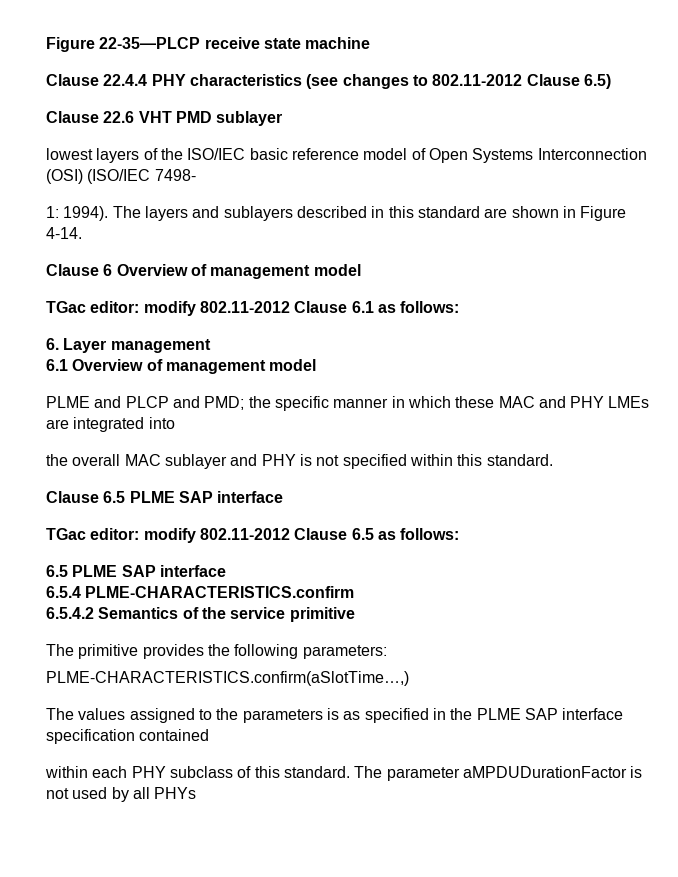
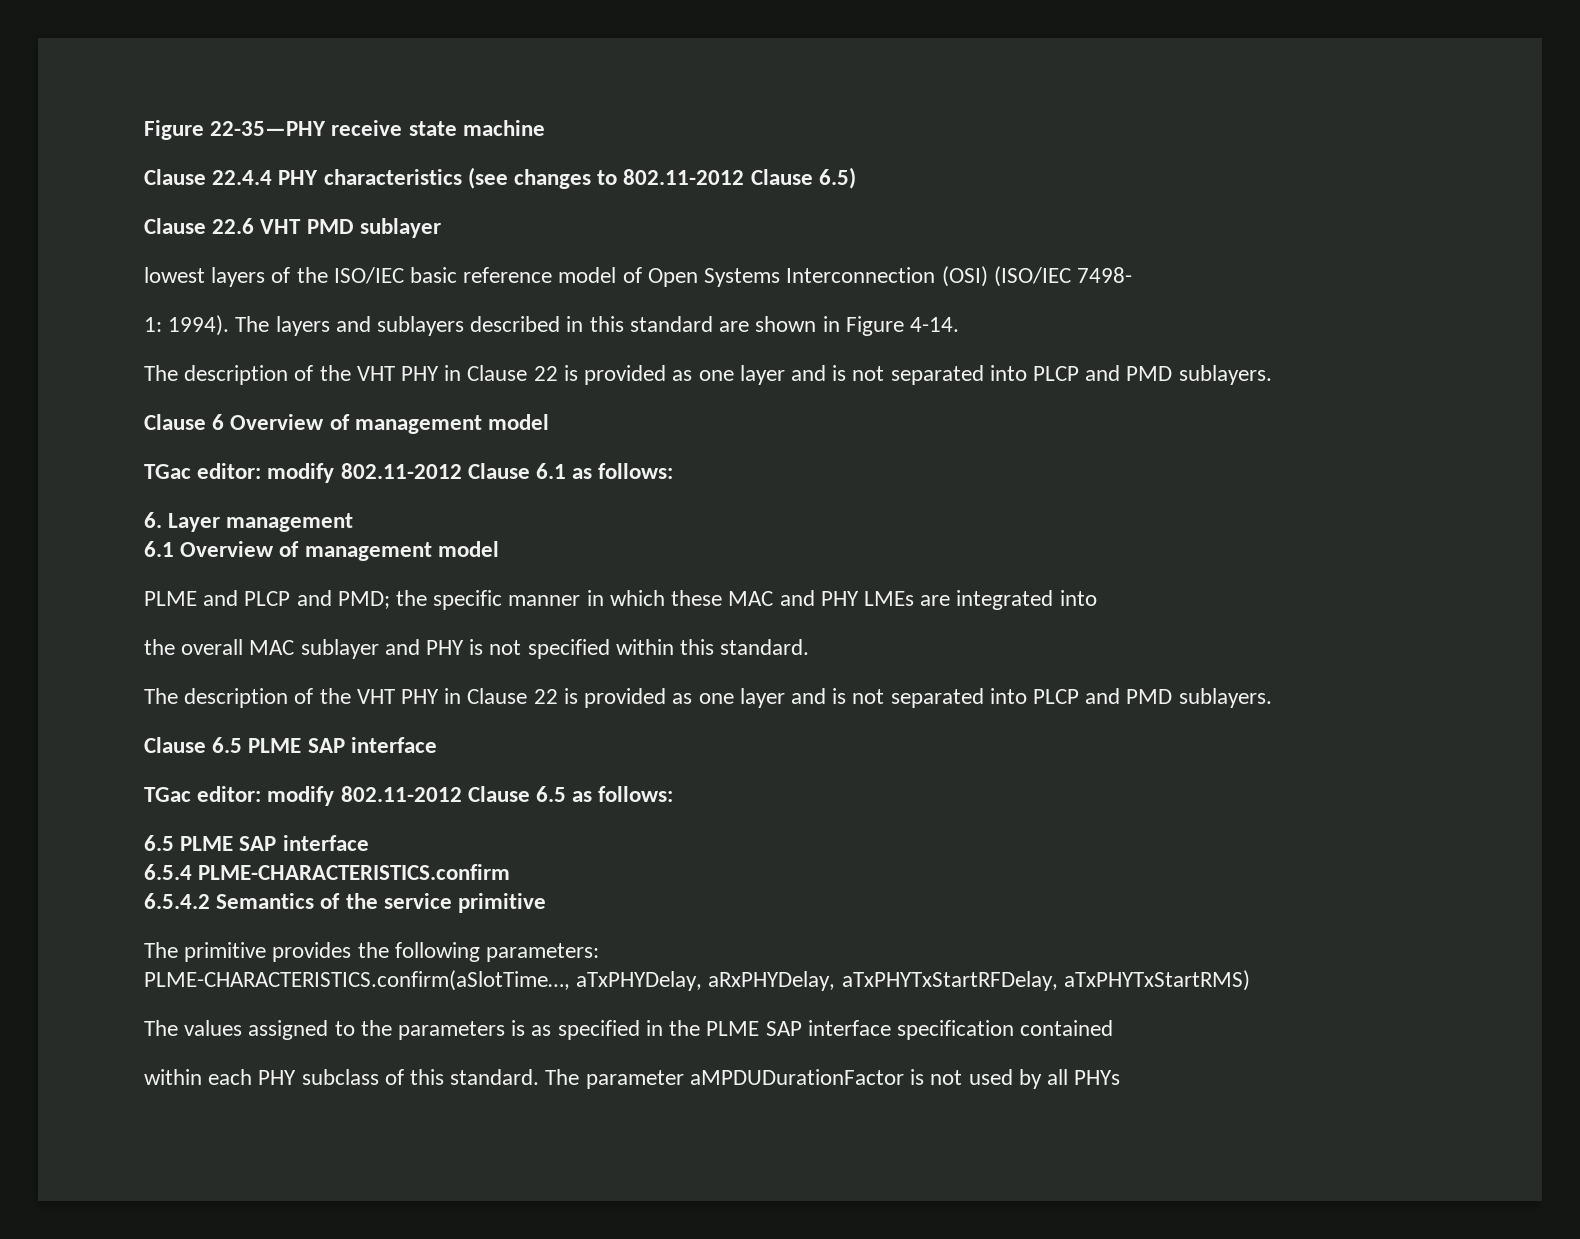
[46,37,201,52] Figure 22-35—PLCP -> [144,120,327,140] Figure 22-35—PHY
(82, 233) none -> [144,365,1272,385] // The description of the VHT PHY in Clause 22 is provided as one layer and is not separated into PLCP and PMD sublayers.
(553, 460) none -> [144,688,1272,708] // The description of the VHT PHY in Clause 22 is provided as one layer and is not separated into PLCP and PMD sublayers.
[46,671,409,686] PLME-CHARACTERISTICS.confirm(aSlotTime…,) -> [144,970,1250,991] PLME-CHARACTERISTICS.confirm(aSlotTime…, aTxPHYDelay, aRxPHYDelay, aTxPHYTxStartRFDelay, aTxPHYTxStartRMS)

